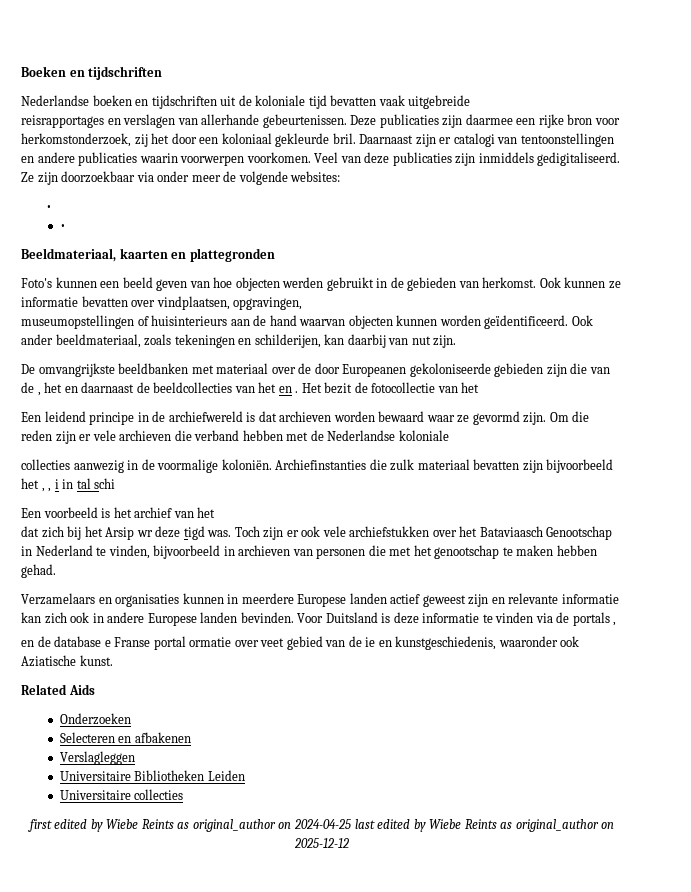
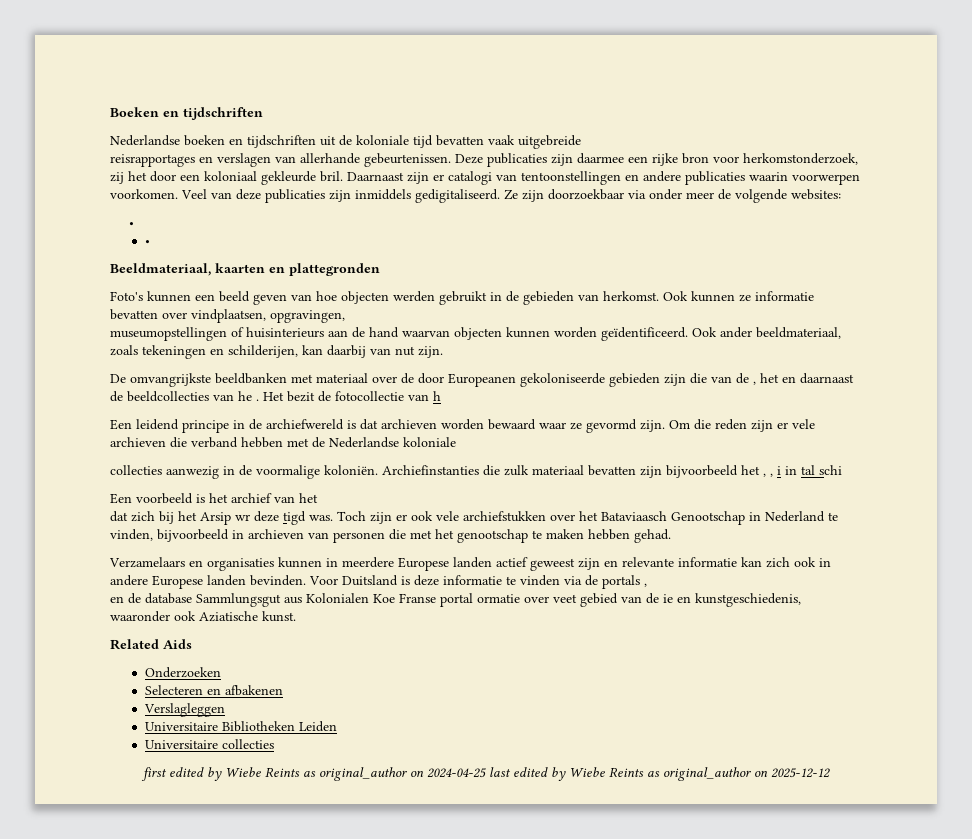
[258,382,292,393] het en -> [238,391,252,401] he
[461,382,480,393] het -> [433,391,441,401] h
[104,640,111,647] e -> [196,593,395,607] Sammlungsgut aus Kolonialen Koe

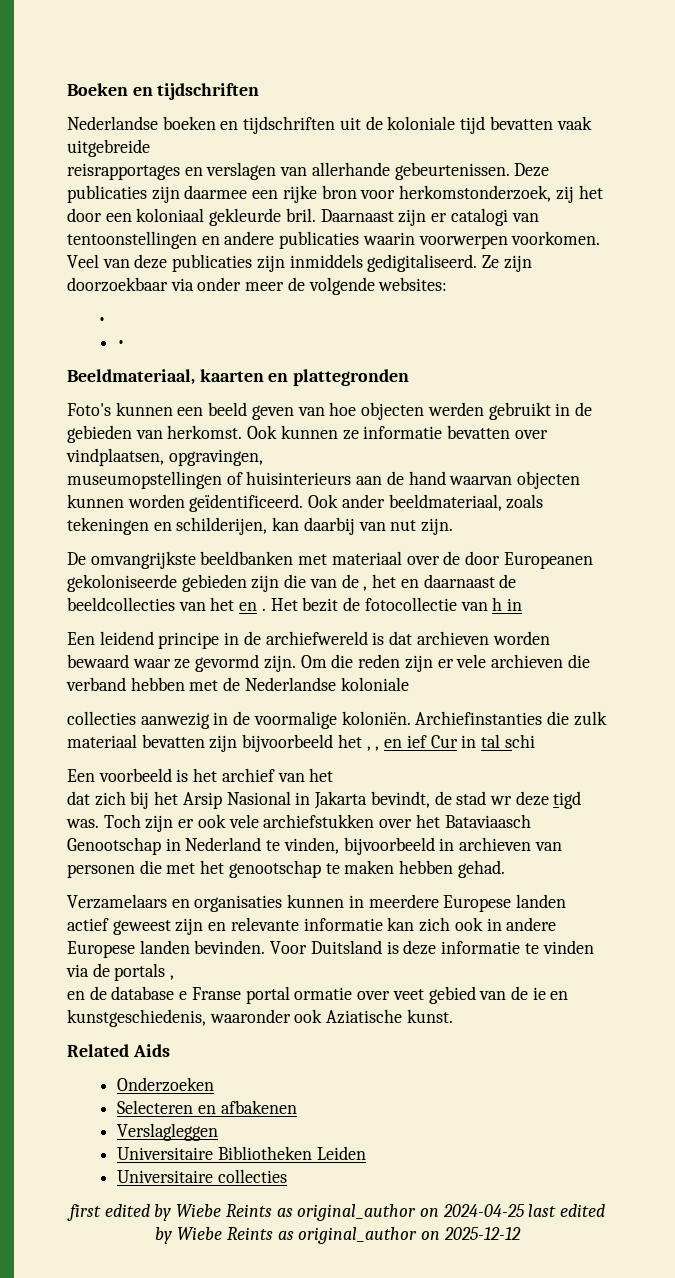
[238,391,252,401] he -> [210,597,258,611] het en
(441, 396) none -> [506,598,522,611] in
[777,466,781,475] i -> [384,735,458,748] en ief Cur
(231, 518) none -> [226,791,487,809] Nasional in Jakarta bevindt, de stad
[196,593,395,607] Sammlungsgut aus Kolonialen Koe -> [179,991,188,1000] e

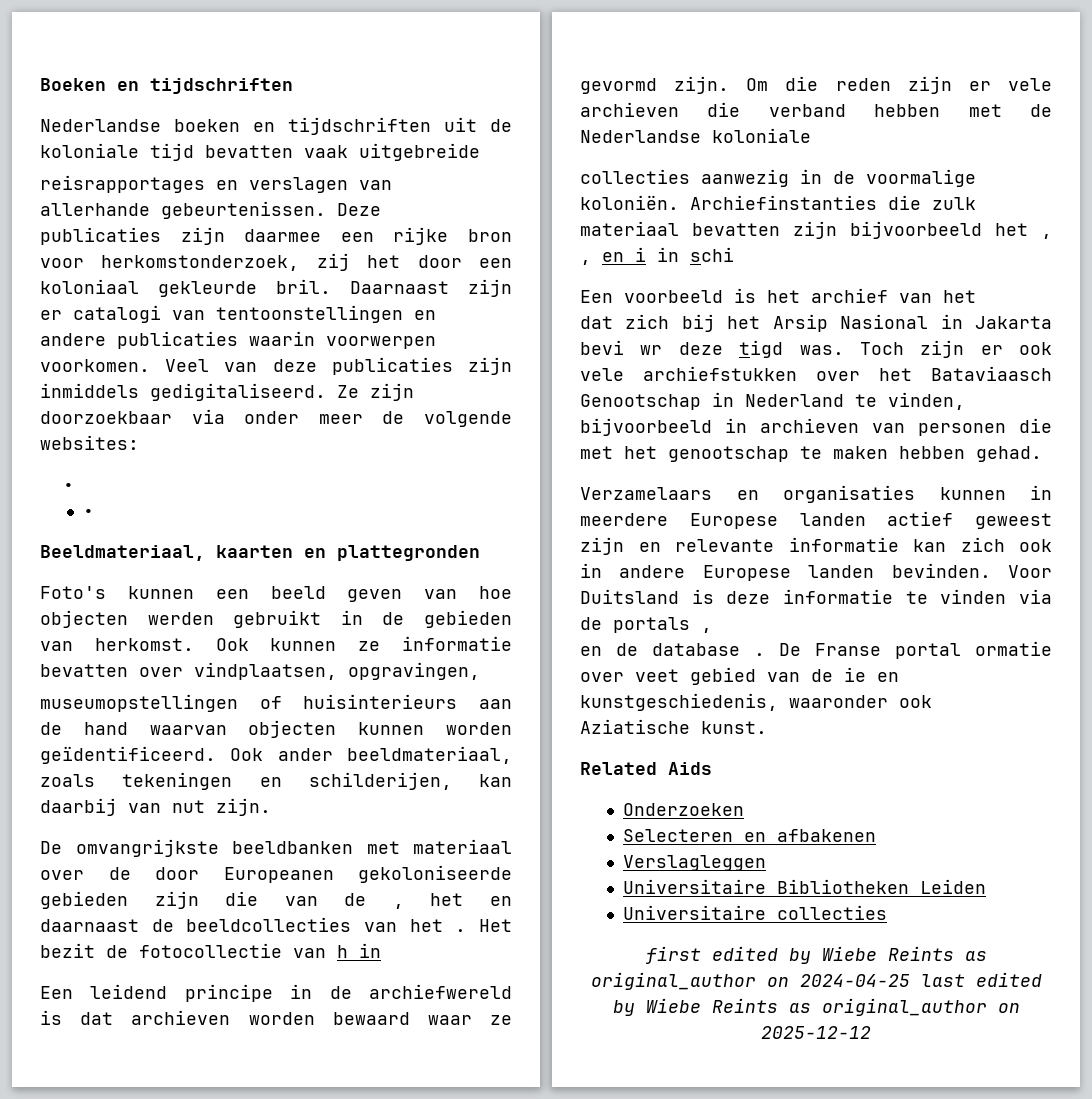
[239,602,258,611] en -> (443, 925) none
[406,734,500,748] ief Cur in tal -> [635,247,679,262] i in
[370,791,487,808] bevindt, de stad -> [580,340,624,355] bevi
[179,991,188,1000] e -> [754,643,801,656] . De

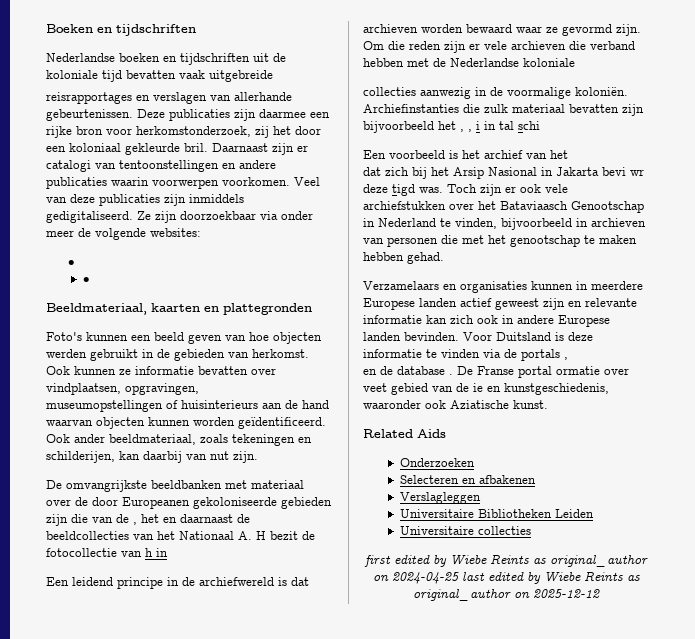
[455,919,513,932] . Het -> [179,531,266,540] Nationaal A. H
[602,252,624,262] en -> (472, 130) none
(679, 254) none -> [499,121,514,130] tal

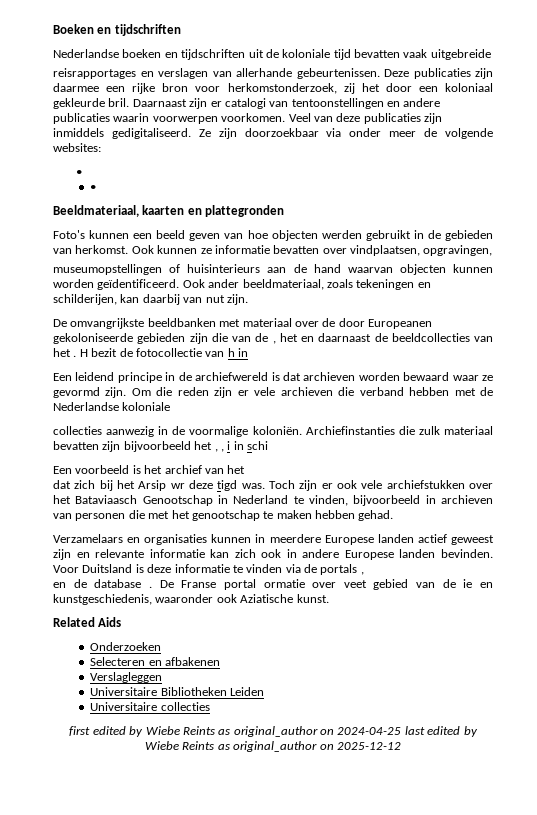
[179,531,252,540] Nationaal A. -> [73,355,77,357] .
[499,121,514,130] tal -> (244, 445) none
[488,167,626,176] Nasional in Jakarta bevi -> (167, 485) none

